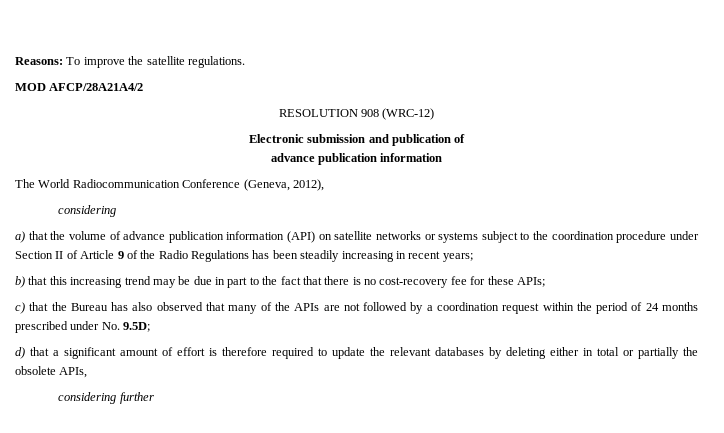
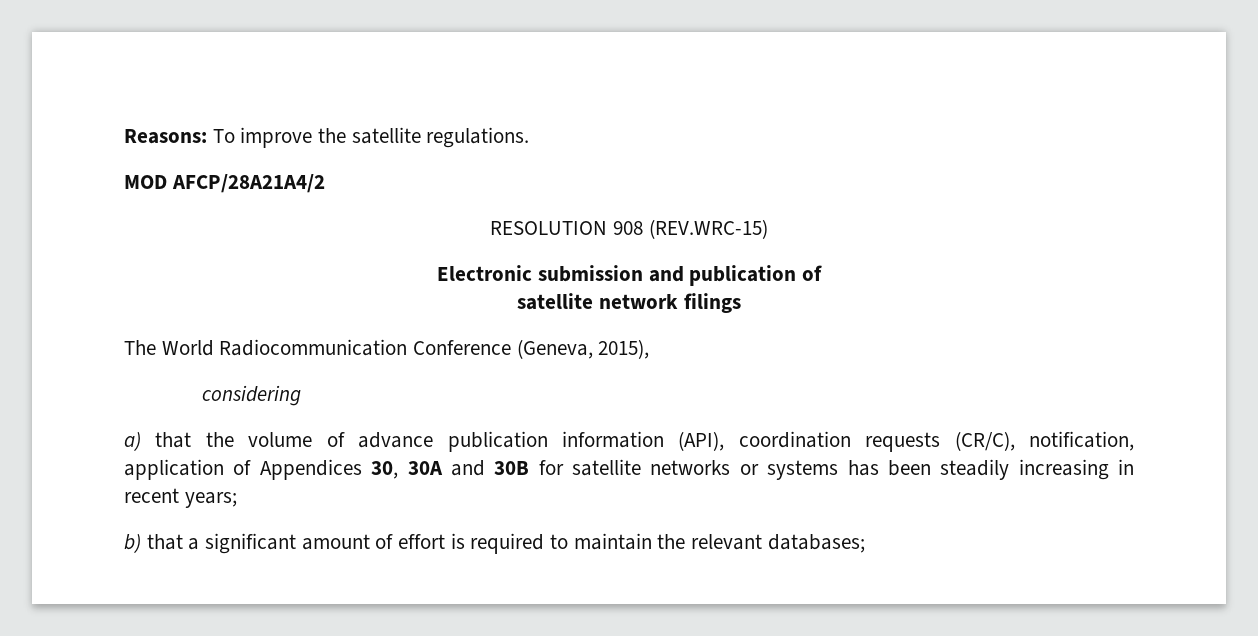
[382,108,435,120] (WRC-12) -> [648,219,768,239] (REV.WRC-15)
[270,153,443,165] advance publication information -> [517,293,741,313] satellite network filings
[292,179,324,191] 2012), -> [598,339,650,359] 2015),
[287,231,700,243] [15,250,249,262] (API) on satellite networks or systems subject to the coordination procedure under Section II of Article 9 of the Radio Regulations -> [678,431,1134,452] [124,459,839,480] (API), coordination requests (CR/C), notification, application of Appendices 30, 30A and 30B for satellite networks or systems
[49,276,545,288] [15,302,698,314] [15,321,151,333] [15,347,49,359] this increasing trend may be due in part to the fact that there is no cost-recovery fee for these APIs; // c) that the Bureau has also observed that many of the APIs are not followed by a coordination request within the period of 24 months prescribed under No. 9.5D; // d) that -> (183, 542) none
[222,347,267,356] therefore -> (465, 541) none
[332,347,365,359] update -> [573,533,652,550] maintain
[435,347,698,359] [15,366,88,378] [58,392,154,404] databases by deleting either in total or partially the obsolete APIs, // considering further -> [767,534,865,553] databases;

